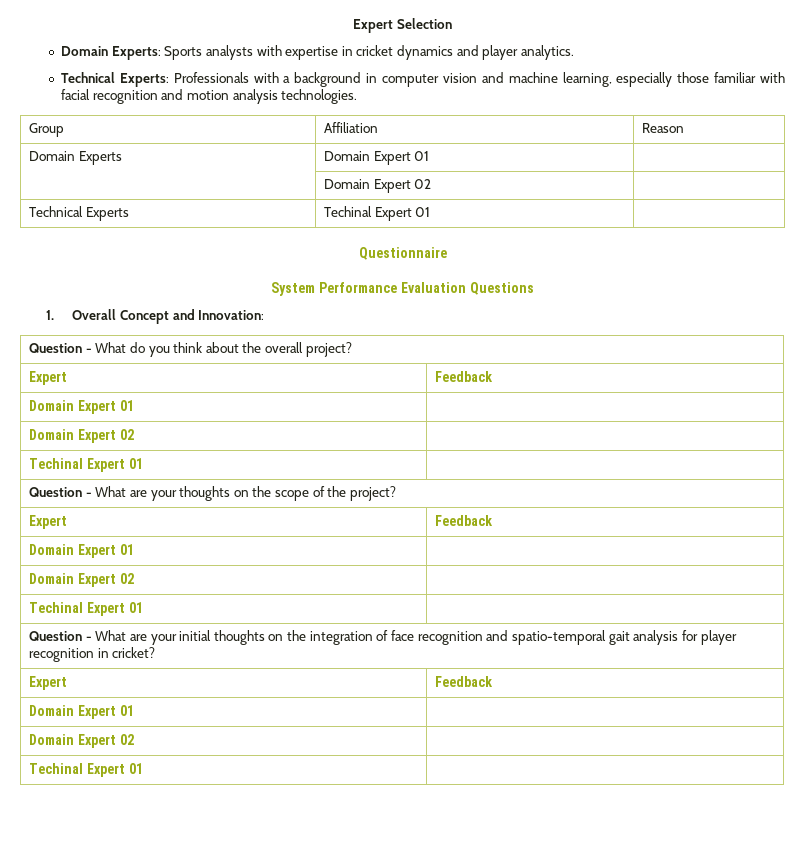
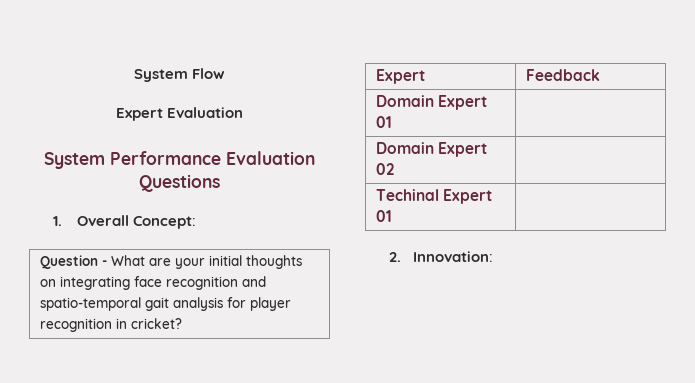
[353,18,452,33] [60,45,575,60] [60,72,785,87] [60,89,358,104] [28,123,64,137] [323,122,378,133] [641,123,684,133] [28,151,122,165] [323,151,430,165] [323,179,432,193] [28,206,129,221] [323,206,431,221] [358,247,447,260] Expert Selection // Domain Experts: Sports analysts with expertise in cricket dynamics and player analytics. // Technical Experts: Professionals with a background in computer vision and machine learning, especially those familiar with facial recognition and motion analysis technologies. // Group | Affiliation | Reason // Domain Experts | Domain Expert 01 | // | Domain Expert 02 | // Technical Experts | Techinal Expert 01 | // Questionnaire -> [133,68,226,82] [115,107,244,121] System Flow // Expert Evaluation
[119,309,265,324] [28,342,352,357] [28,371,67,385] [434,371,493,382] [28,400,134,414] [28,429,134,443] [28,458,143,472] [28,486,397,501] [28,515,67,529] [434,515,493,526] [28,544,134,558] [28,573,134,587] [28,602,143,616] Concept and Innovation: // Question - What do you think about the overall project? // Expert | Feedback // Domain Expert 01 | // Domain Expert 02 | // Techinal Expert 01 | // Question - What are your thoughts on the scope of the project? // Expert | Feedback // Domain Expert 01 | // Domain Expert 02 | // Techinal Expert 01 | -> [133,216,197,229] Concept:
[287,630,389,645] the integration of -> [59,276,130,290] integrating
(143, 768) none -> [389,251,494,262] // 2. Innovation:

